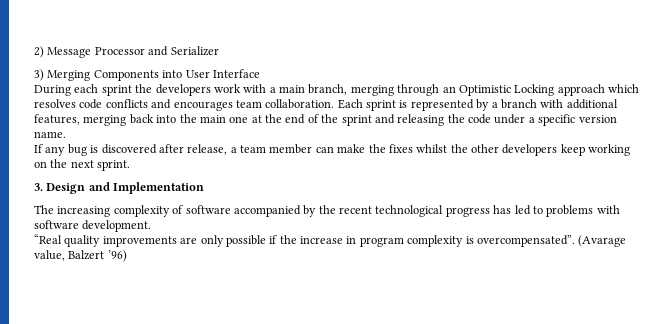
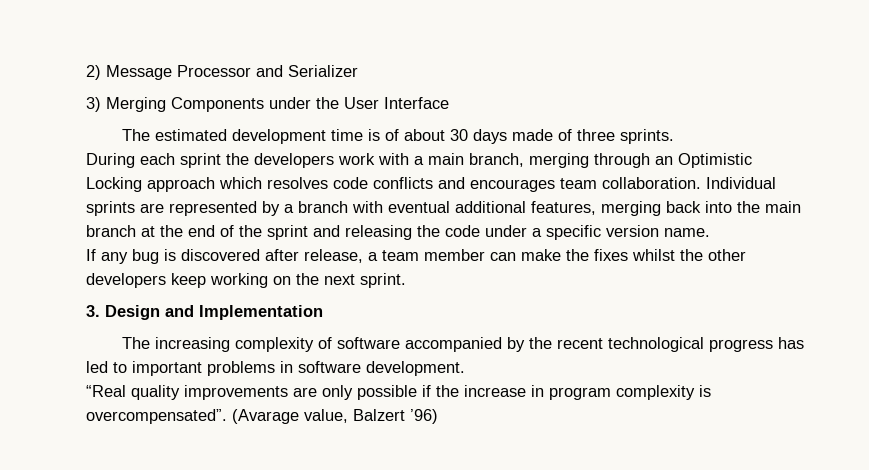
[162,70,183,78] into -> [269,97,339,109] under the
(260, 73) none -> [121,129,674,144] // The estimated development time is of about 30 days made of three sprints.
[337,99,408,111] Each sprint is -> [706,177,776,189] [86,201,164,216] Individual sprints are
(564, 103) none -> [388,201,450,213] eventual
[229,116,249,123] one -> [86,225,136,237] branch
[546,205,620,217] problems with -> [132,361,293,376] important problems in

